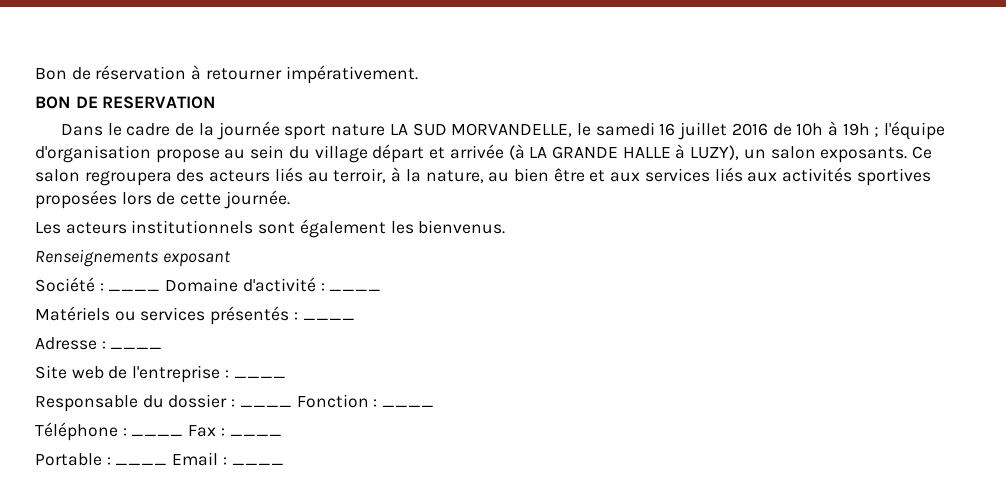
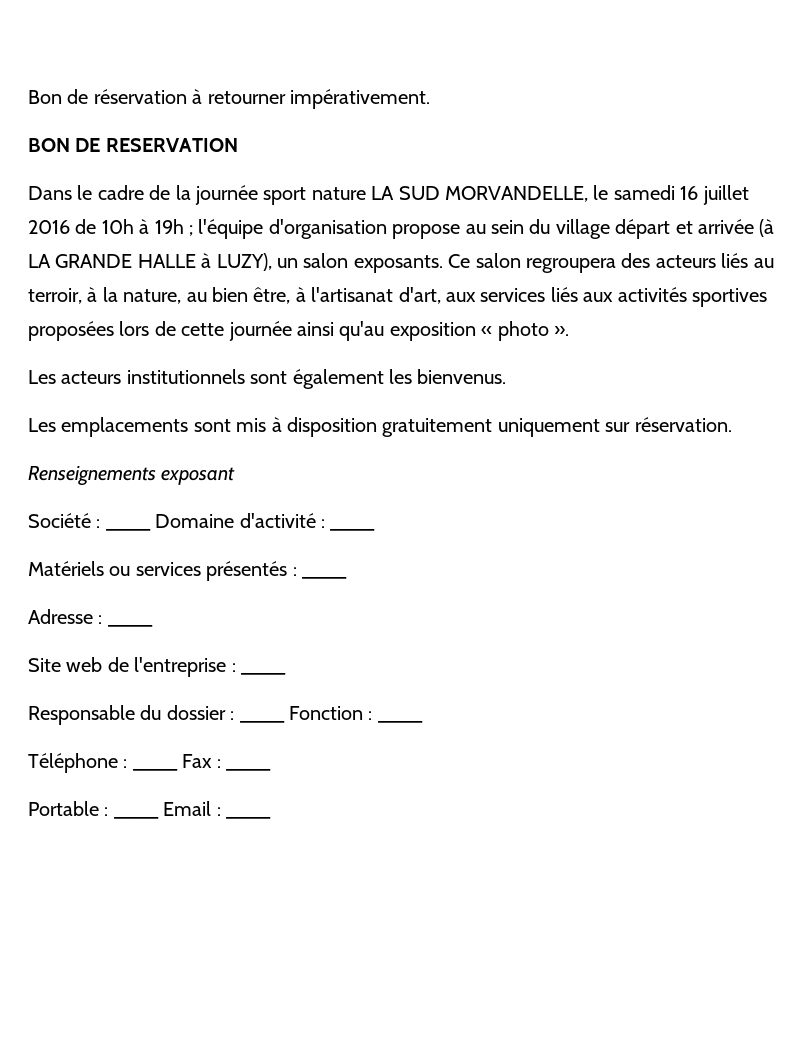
[553,168,606,182] être et -> [253,287,441,304] être, à l'artisanat d'art,
[223,190,290,209] journée. -> [228,321,569,341] journée ainsi qu'au exposition « photo ».
(506, 227) none -> [28,417,732,437] // Les emplacements sont mis à disposition gratuitement uniquement sur réservation.

